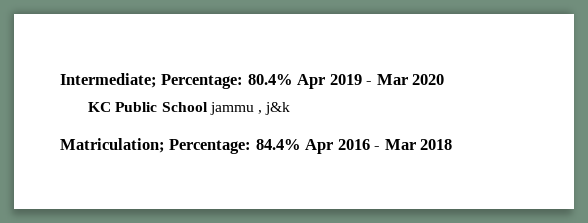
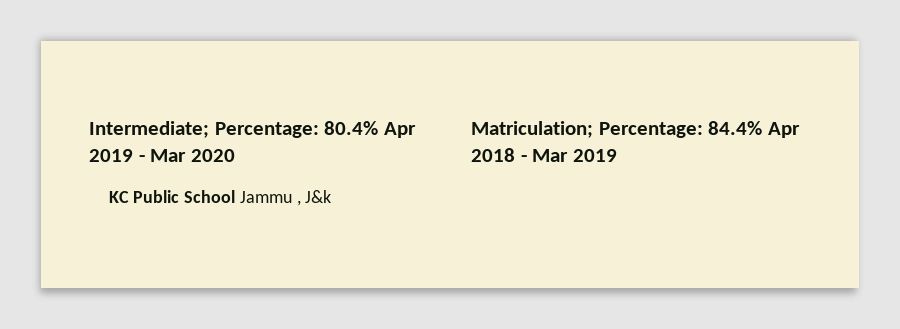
[209,102,291,115] jammu , j&k -> [239,190,332,206] Jammu , J&k
[337,139,453,150] 2016 - Mar 2018 -> [471,148,617,162] 2018 - Mar 2019

